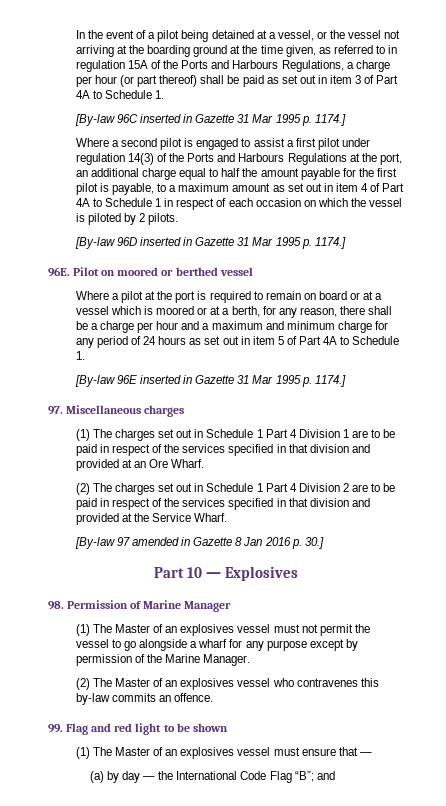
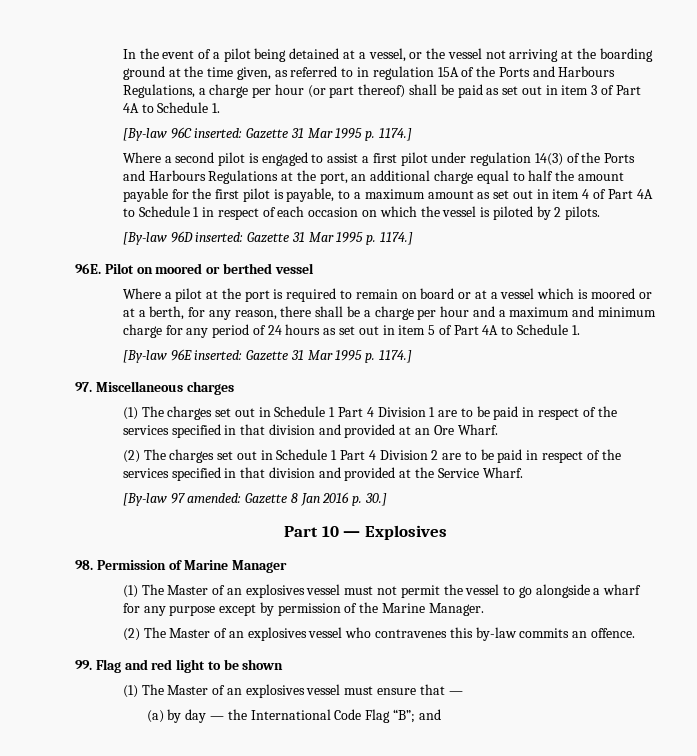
[140,114,193,123] inserted in -> [194,128,243,138] inserted:
[140,237,193,246] inserted in -> [195,232,244,242] inserted:
[140,375,193,384] inserted in -> [194,350,243,360] inserted:
[132,537,191,546] amended in -> [187,493,242,503] amended:

